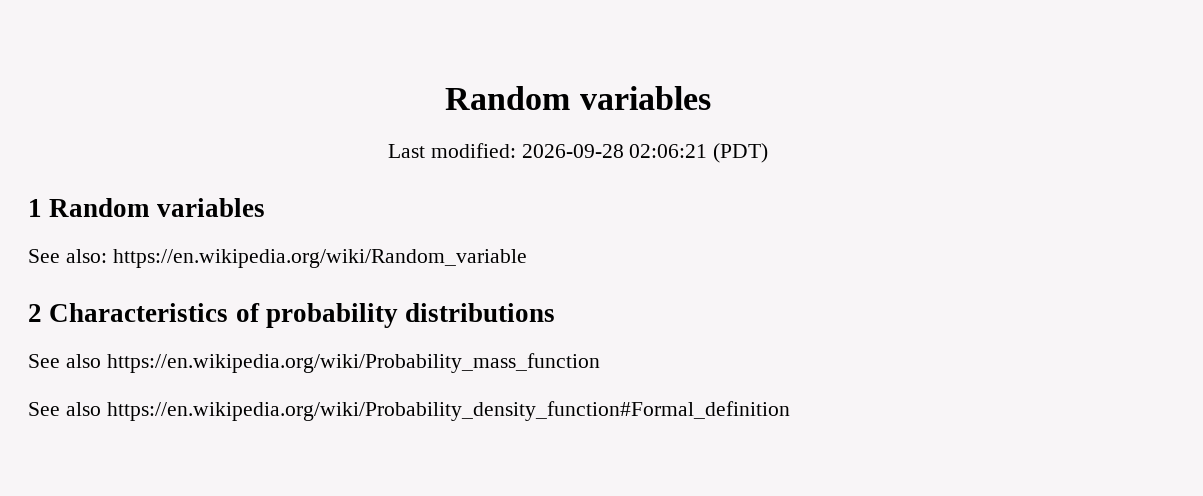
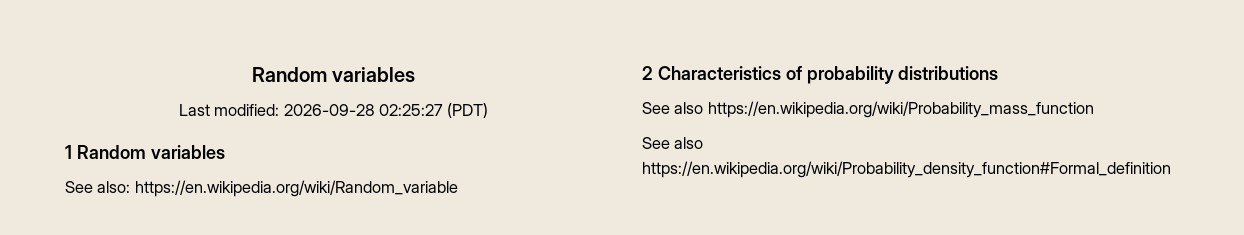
[629,144,708,158] 02:06:21 -> [378,104,443,116] 02:25:27

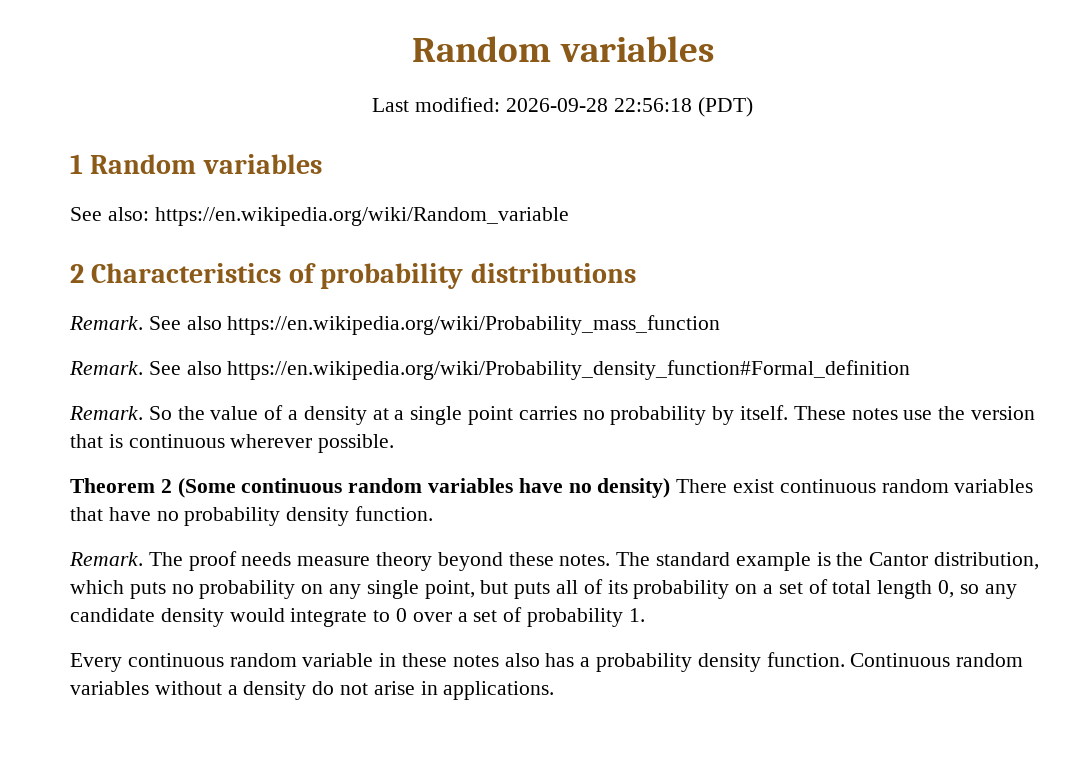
[378,104,443,116] 02:25:27 -> [613,98,692,112] 22:56:18
(999, 73) none -> [69,316,143,330] Remark.
(1094, 109) none -> [69,361,143,375] Remark.
(1171, 169) none -> [69,405,1036,425] [70,434,395,453] [70,478,1034,498] [70,506,434,526] [69,551,1040,571] [70,579,1017,599] [70,607,645,627] [70,652,1024,672] [70,681,555,700] // Remark. So the value of a density at a single point carries no probability by itself. These notes use the version that is continuous wherever possible. // Theorem 2 (Some continuous random variables have no density) There exist continuous random variables that have no probability density function. // Remark. The proof needs measure theory beyond these notes. The standard example is the Cantor distribution, which puts no probability on any single point, but puts all of its probability on a set of total length 0, so any candidate density would integrate to 0 over a set of probability 1. // Every continuous random variable in these notes also has a probability density function. Continuous random variables without a density do not arise in applications.

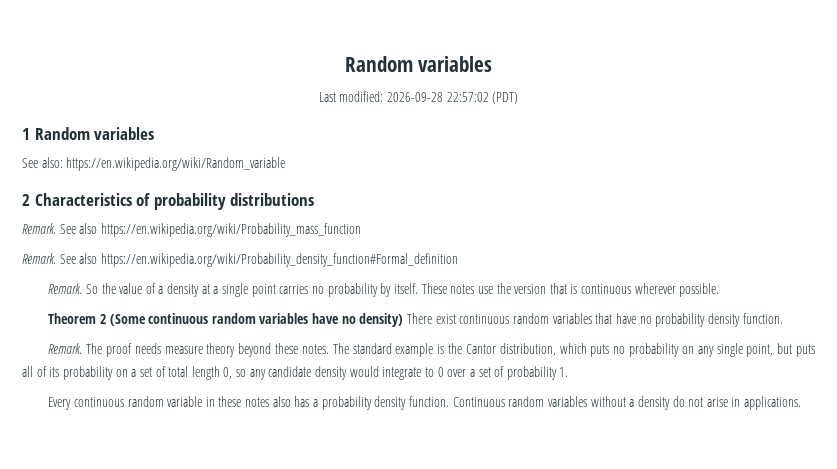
[613,98,692,112] 22:56:18 -> [446,92,489,102] 22:57:02

